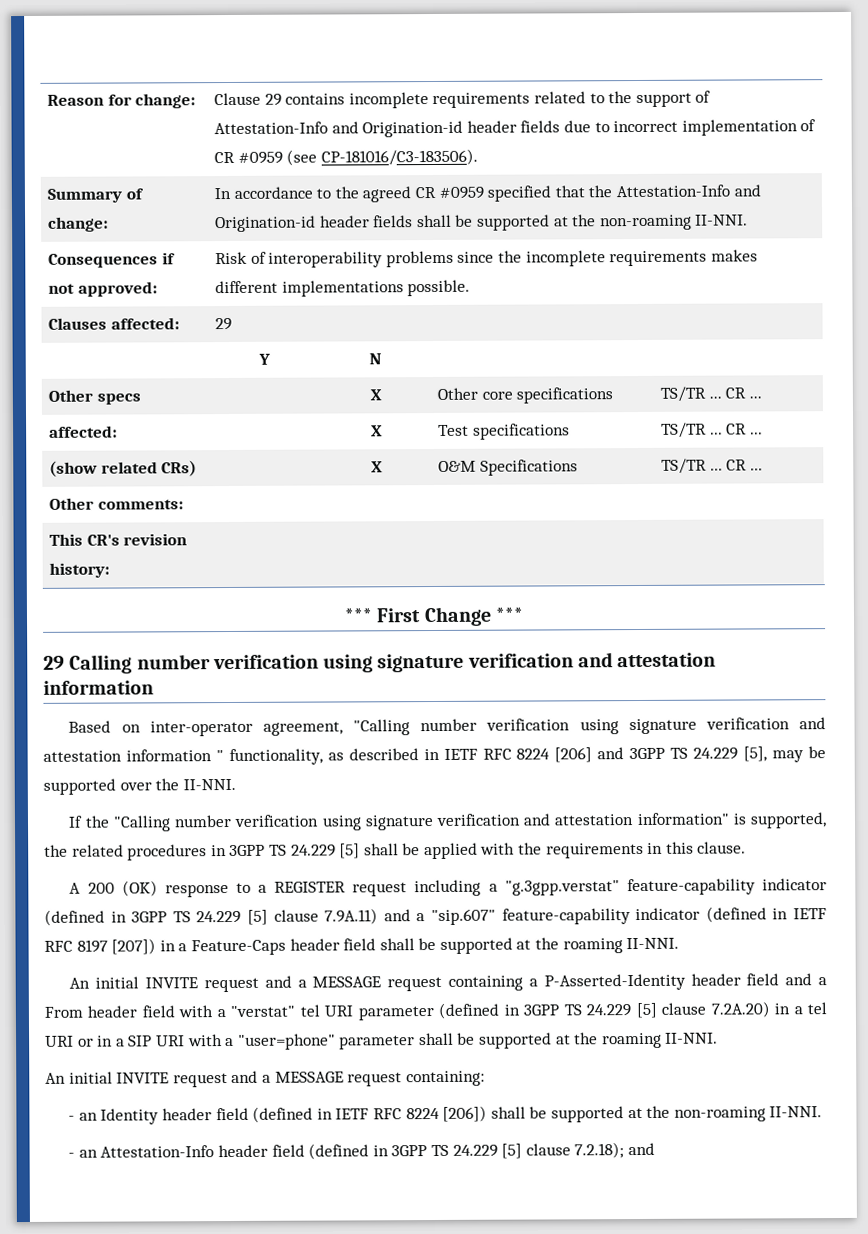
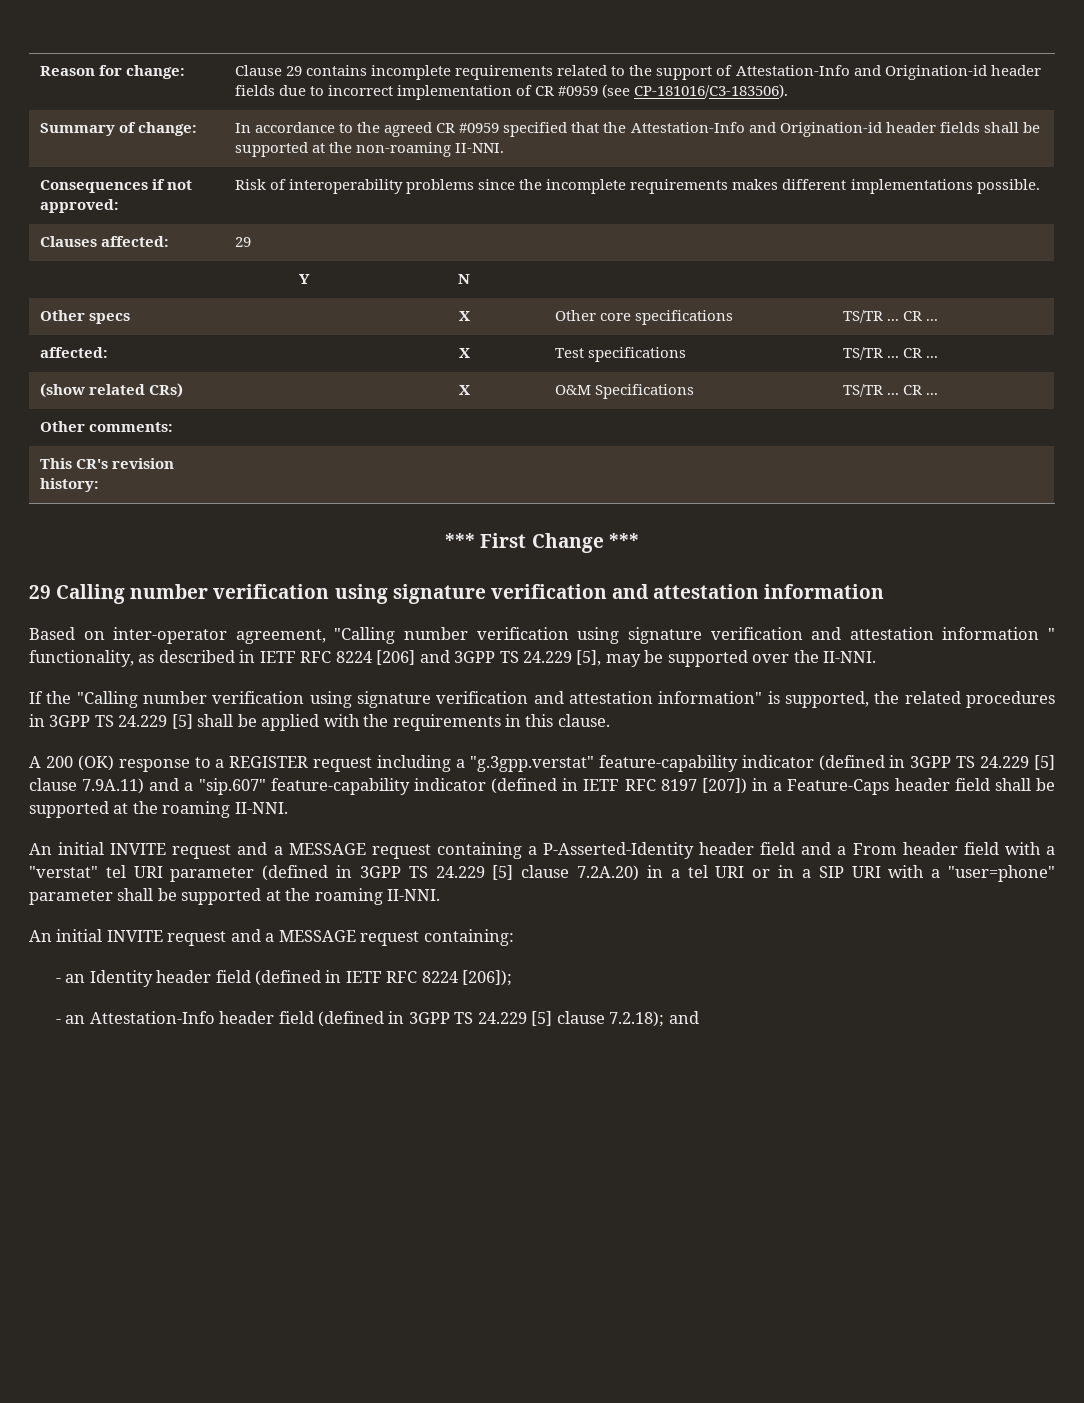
[442,1105,823,1123] [206]) shall be supported at the non-roaming II-NNI. -> [462,970,513,986] [206]);

